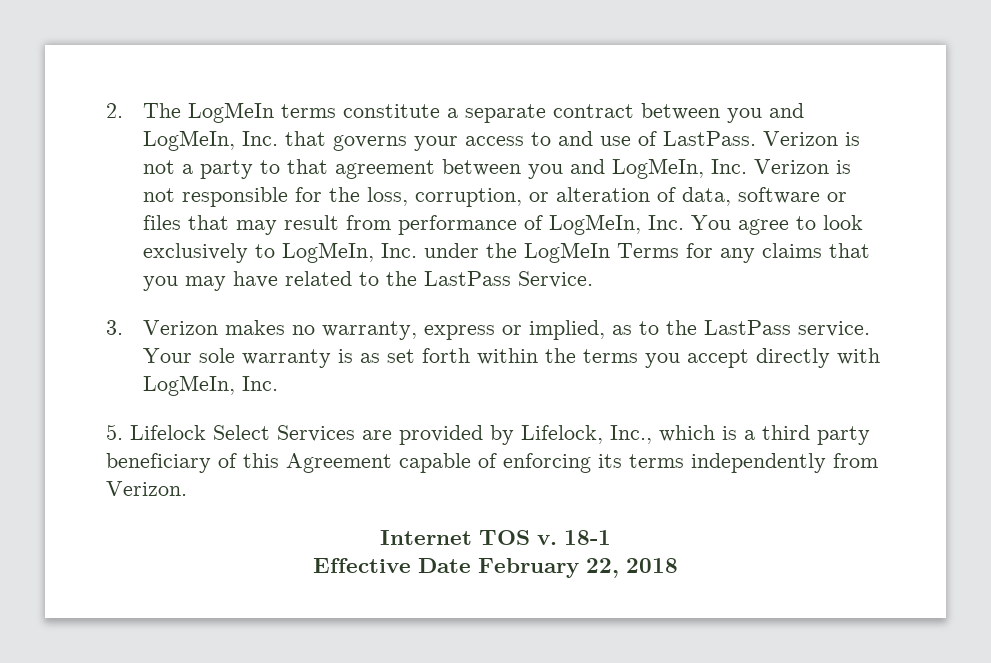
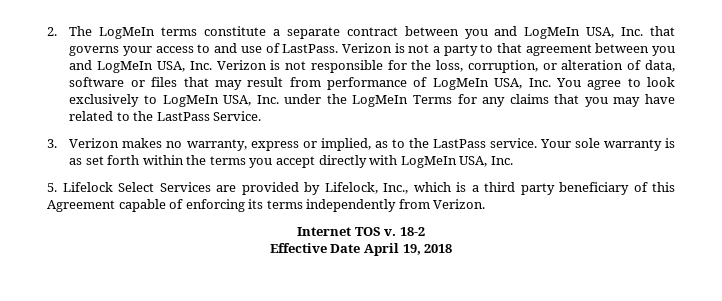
[143,130,236,151] LogMeIn, -> [524,27,615,39] LogMeIn USA,
[612,158,705,179] LogMeIn, -> [97,61,185,73] LogMeIn USA,
[549,214,642,235] LogMeIn, -> [432,78,523,90] LogMeIn USA,
[282,242,375,263] LogMeIn, -> [162,95,252,107] LogMeIn USA,
[143,375,236,396] LogMeIn, -> [400,156,488,168] LogMeIn USA,
[564,530,611,545] 18-1 -> [399,227,425,236] 18-2
[478,558,619,578] February 22, -> [364,243,421,256] April 19,

